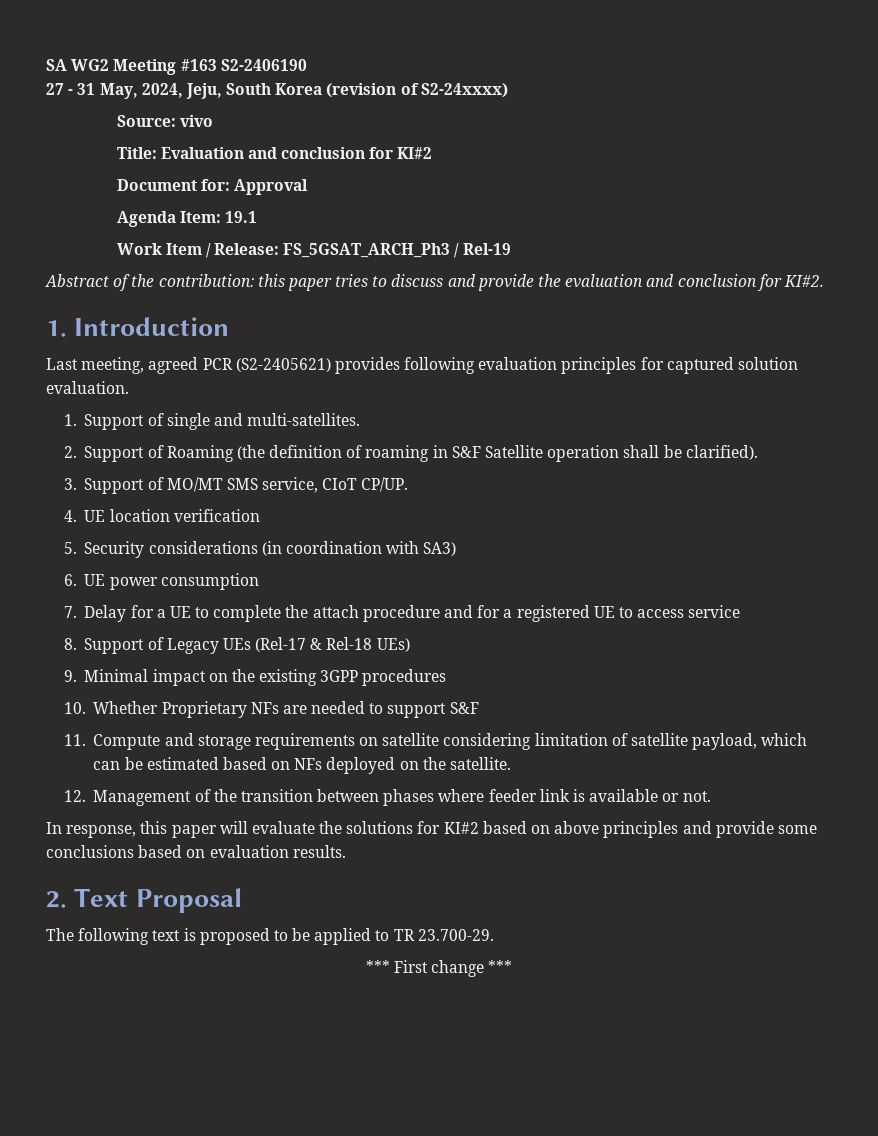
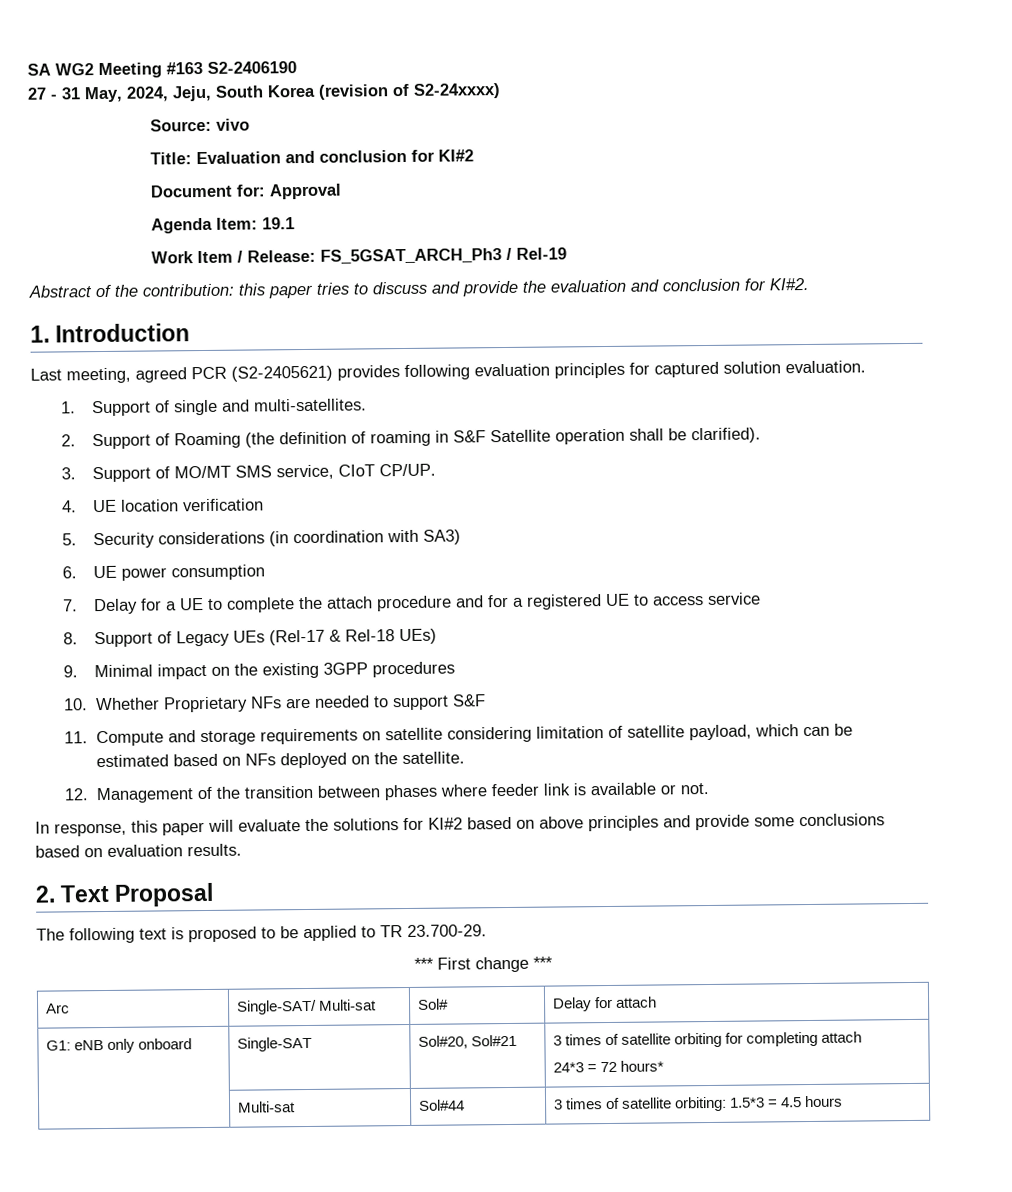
(513, 966) none -> [45,1003,70,1014] [236,999,377,1015] [417,998,449,1010] [551,996,657,1012] [45,1038,192,1053] [236,1036,312,1052] [417,1034,517,1049] [552,1031,863,1048] [552,1060,664,1073] [237,1101,296,1113] [418,1099,465,1111] [553,1095,844,1112] // Arc | Single-SAT/ Multi-sat | Sol# | Delay for attach // G1: eNB only onboard | Single-SAT | Sol#20, Sol#21 | 3 times of satellite orbiting for completing attach // 24*3 = 72 hours* // | Multi-sat | Sol#44 | 3 times of satellite orbiting: 1.5*3 = 4.5 hours

